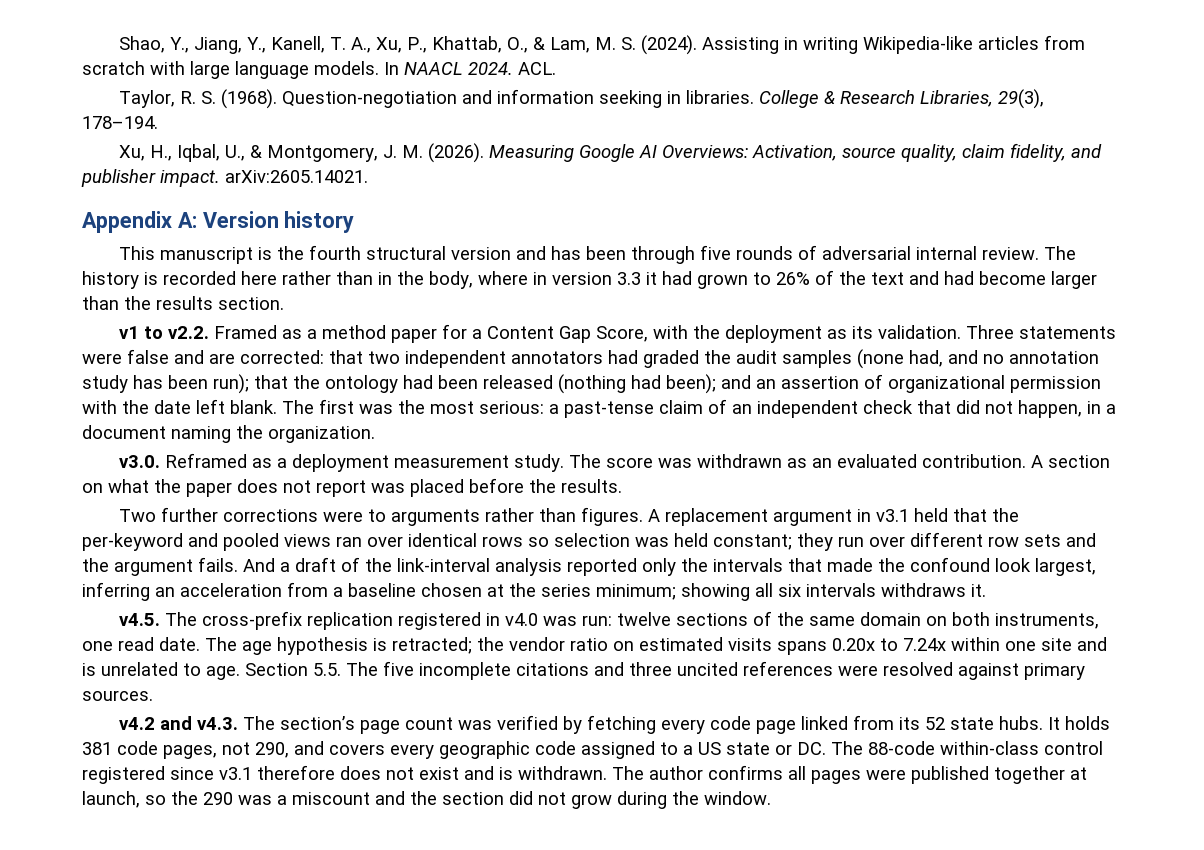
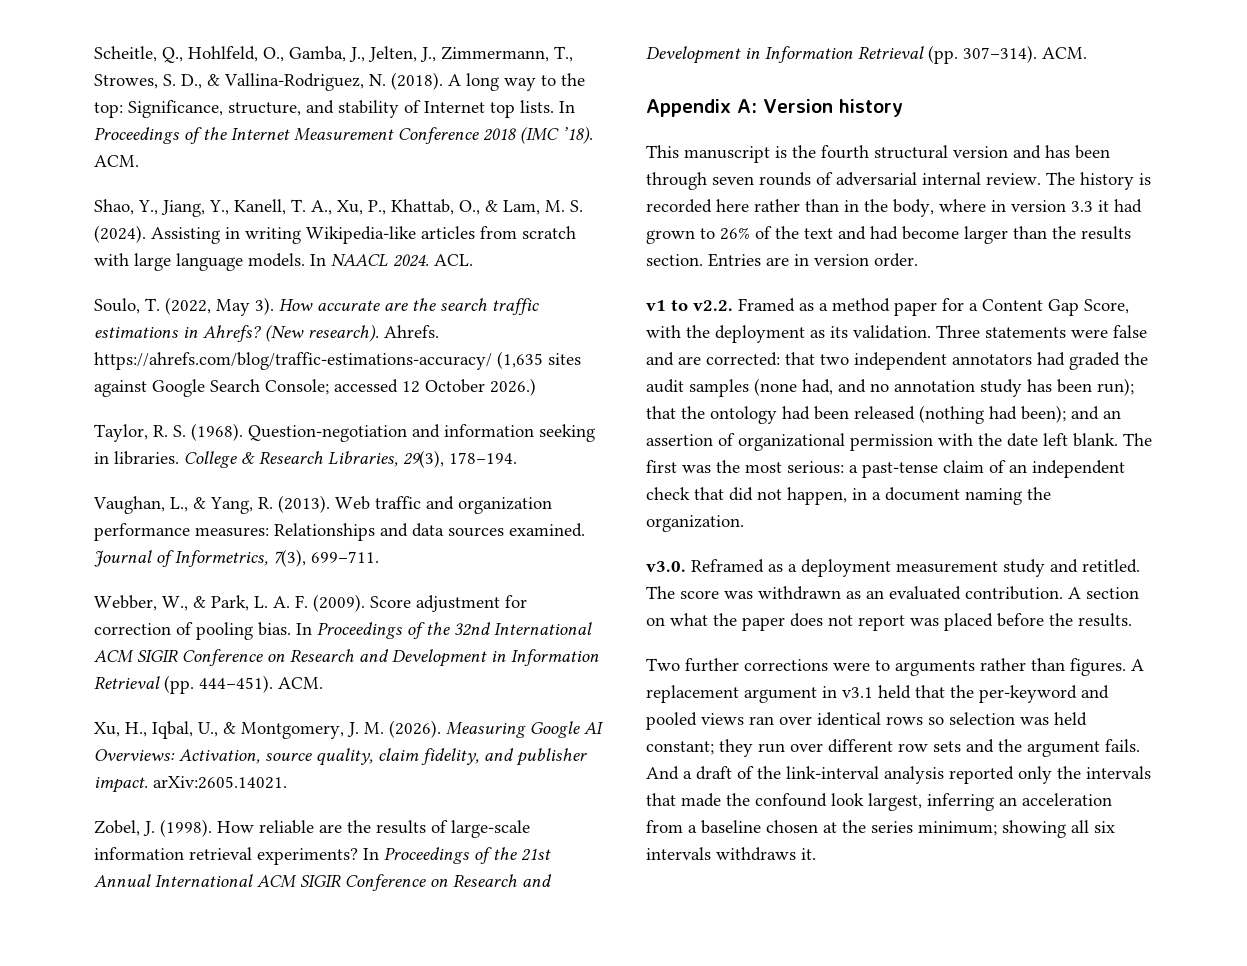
(118, 44) none -> [94,46,573,63] [94,72,585,91] [94,100,575,118] [94,126,593,144] [94,155,139,167] Scheitle, Q., Hohlfeld, O., Gamba, J., Jelten, J., Zimmermann, T., Strowes, S. D., & Vallina-Rodriguez, N. (2018). A long way to the top: Significance, structure, and stability of Internet top lists. In Proceedings of the Internet Measurement Conference 2018 (IMC ’18). ACM. //
(556, 68) none -> [94,297,539,316] [94,324,439,342] [94,351,581,370] [94,378,536,397] // Soulo, T. (2022, May 3). How accurate are the search traffic estimations in Ahrefs? (New research). Ahrefs. https://ahrefs.com/blog/traffic-estimations-accuracy/ (1,635 sites against Google Search Console; accessed 12 October 2026.)
(158, 122) none -> [93,495,552,514] [94,523,585,541] [94,549,379,567] [94,594,527,612] [94,622,592,640] [94,649,599,667] [94,675,323,694] // Vaughan, L., & Yang, R. (2013). Web traffic and organization performance measures: Relationships and data sources examined. Journal of Informetrics, 7(3), 699–711. // Webber, W., & Park, L. A. F. (2009). Score adjustment for correction of pooling bias. In Proceedings of the 32nd International ACM SIGIR Conference on Research and Development in Information Retrieval (pp. 444–451). ACM.
(368, 176) none -> [94,819,530,838] [94,847,551,865] [94,874,552,891] [646,45,1087,64] // Zobel, J. (1998). How reliable are the results of large-scale information retrieval experiments? In Proceedings of the 21st Annual International ACM SIGIR Conference on Research and Development in Information Retrieval (pp. 307–314). ACM.
[699,245,731,260] five -> [712,176,754,185] seven
(284, 303) none -> [708,253,918,267] Entries are in version order.
[513,454,564,472] study. -> [1003,559,1140,577] study and retitled.
[118,611,1099,630] [82,637,1107,655] [82,661,1085,680] [82,690,153,701] [118,715,1110,734] [82,741,1103,759] [82,765,1087,784] [82,791,771,809] // v4.5. The cross-prefix replication registered in v4.0 was run: twelve sections of the same domain on both instruments, one read date. The age hypothesis is retracted; the vendor ratio on estimated visits spans 0.20x to 7.24x within one site and is unrelated to age. Section 5.5. The five incomplete citations and three uncited references were resolved against primary sources. // v4.2 and v4.3. The section’s page count was verified by fetching every code page linked from its 52 state hubs. It holds 381 code pages, not 290, and covers every geographic code assigned to a US state or DC. The 88-code within-class control registered since v3.1 therefore does not exist and is withdrawn. The author confirms all pages were published together at launch, so the 290 was a miscount and the section did not grow during the window. -> (816, 854) none

